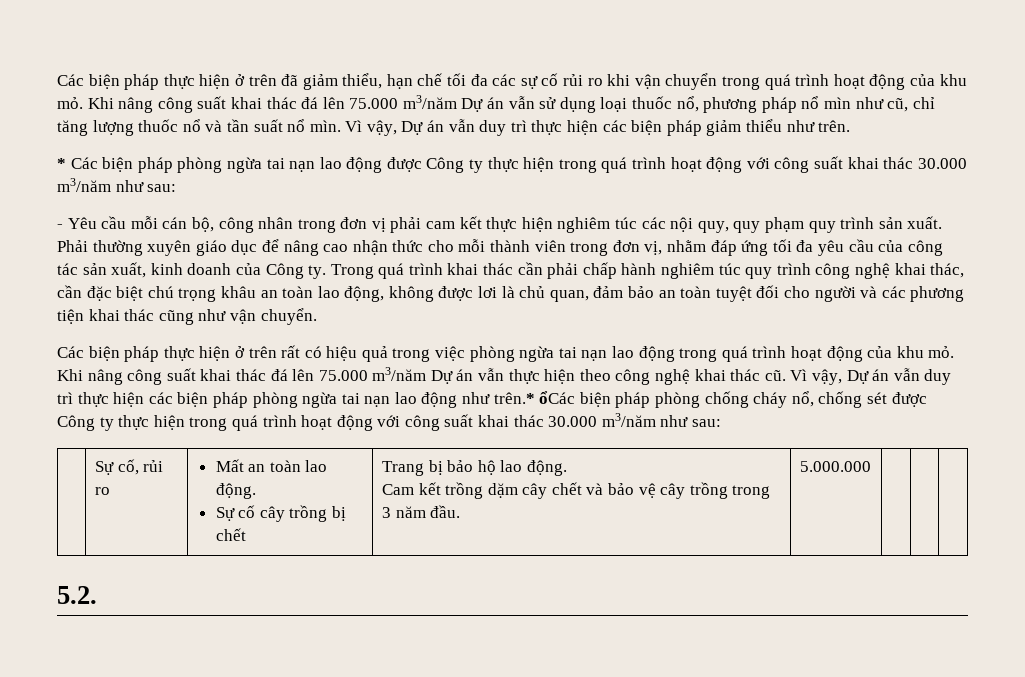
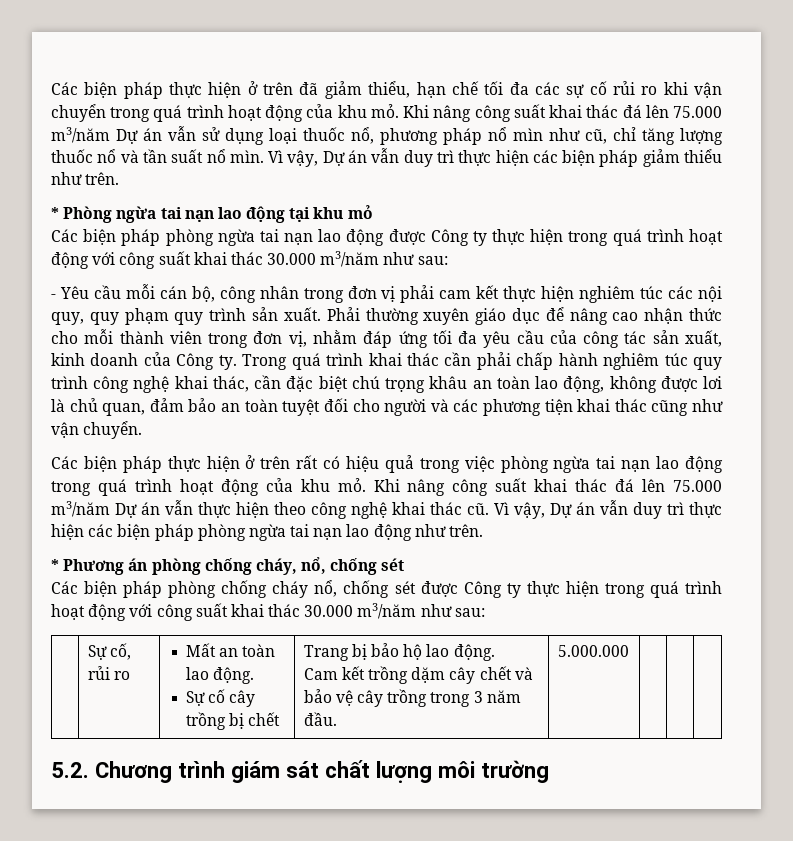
(66, 163) none -> [63,205,373,223] Phòng ngừa tai nạn lao động tại khu mỏ //
[493,391,576,404] trên.* ổCác -> [449,524,484,537] [51,557,405,575] [51,581,78,594] trên. // * Phương án phòng chống cháy, nổ, chống sét // Các
(97, 595) none -> [94,760,549,783] Chương trình giám sát chất lượng môi trường

